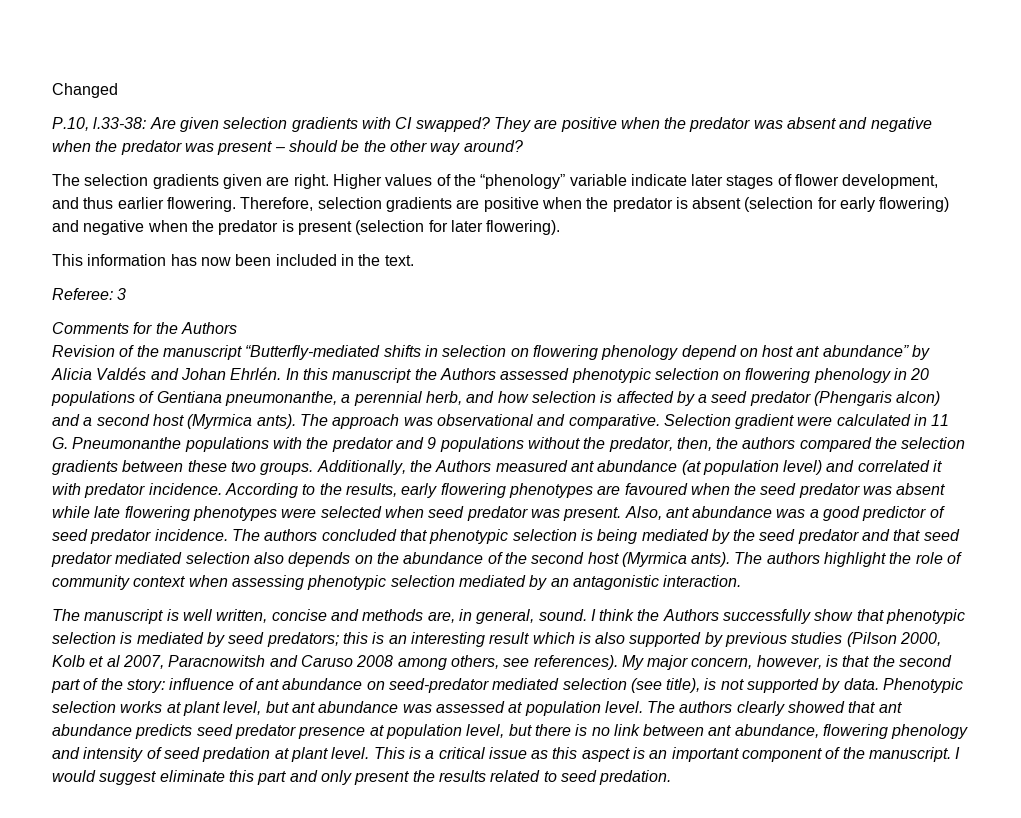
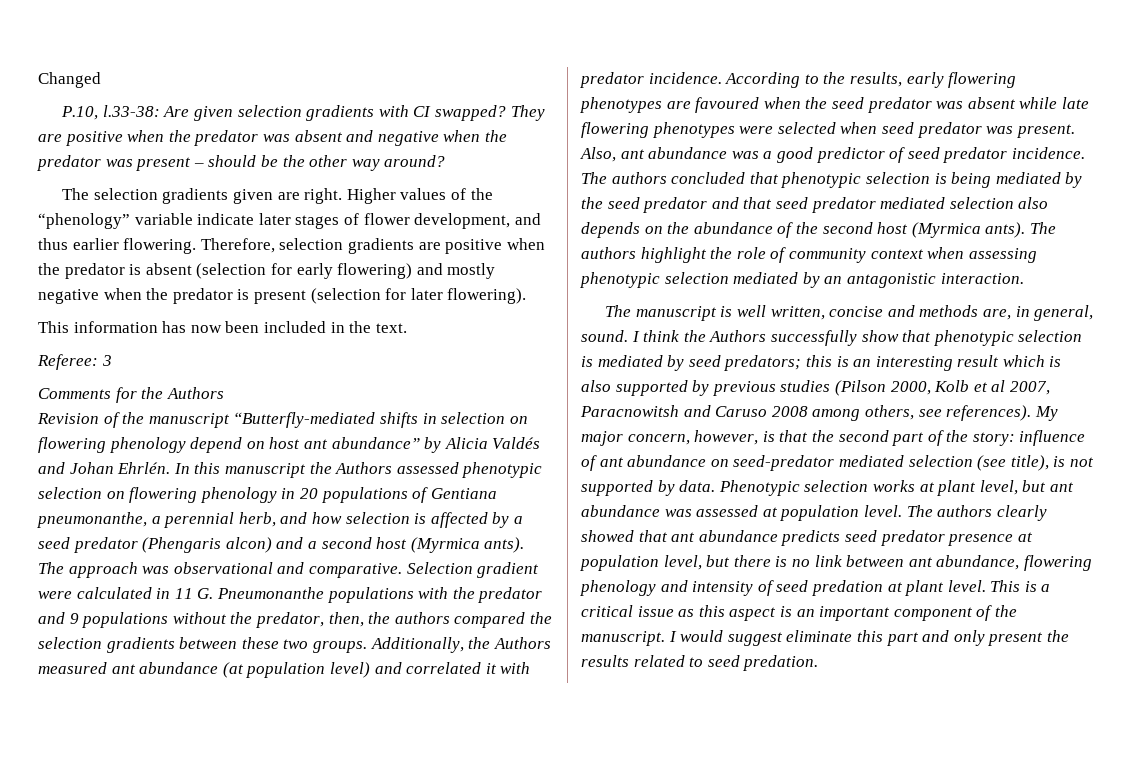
(79, 226) none -> [447,263,496,279] mostly

